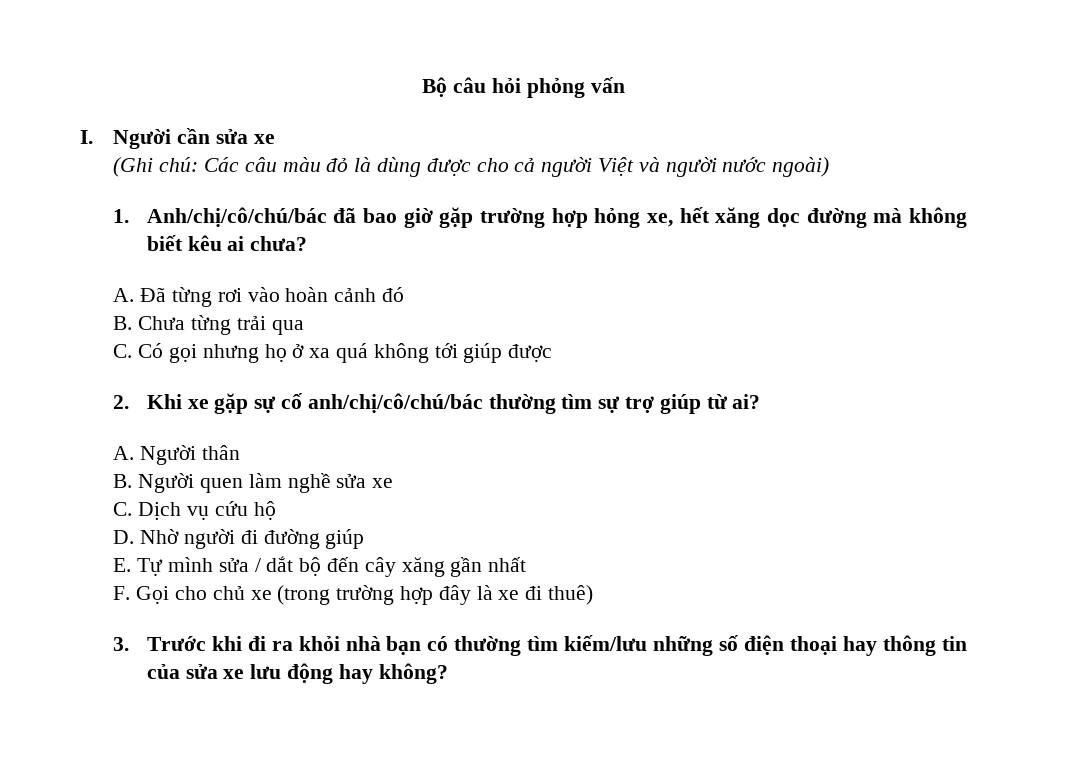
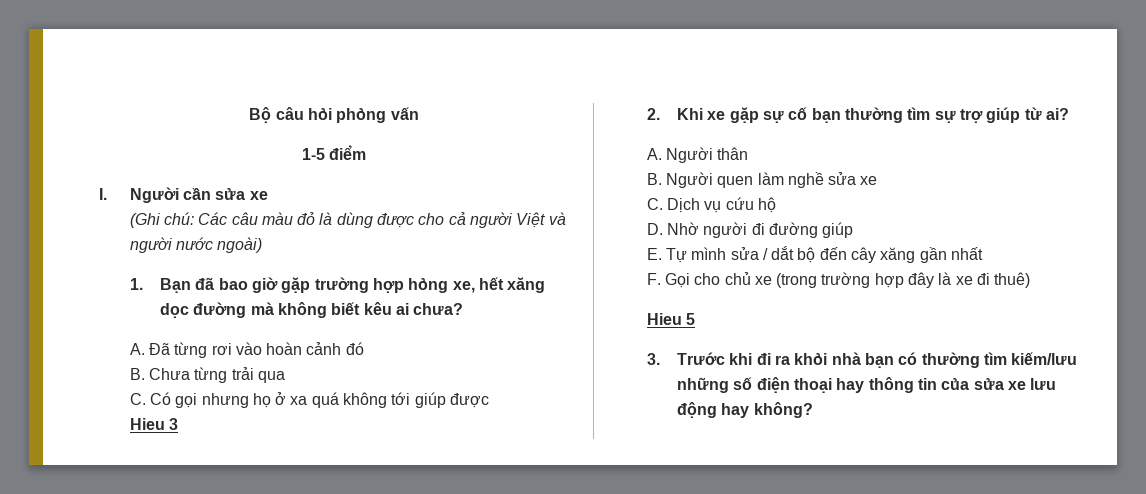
(625, 85) none -> [301,145,367,160] // 1-5 điểm
[146,207,327,227] Anh/chị/cô/chú/bác -> [160,278,192,293] Bạn
(553, 353) none -> [129,418,178,430] // Hieu 3
[307,393,483,413] anh/chị/cô/chú/bác -> [811,108,841,123] bạn
(594, 595) none -> [646,313,695,325] // Hieu 5

